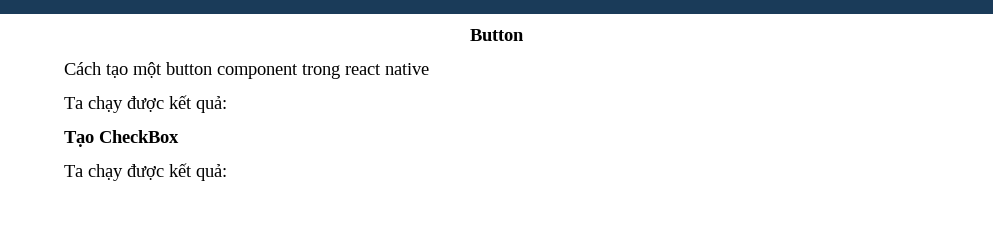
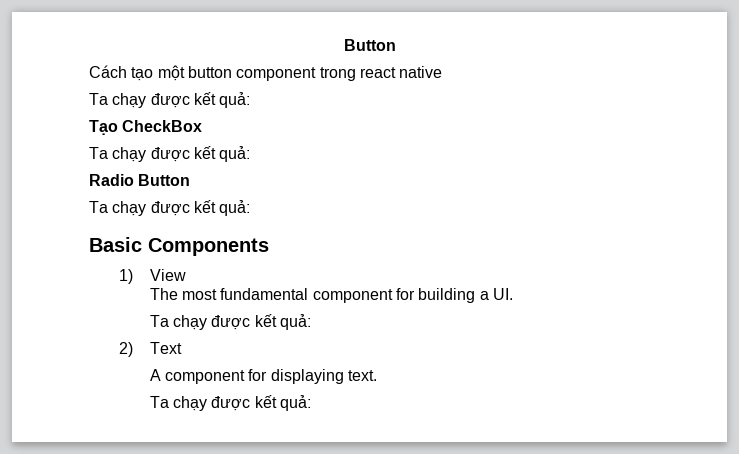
(227, 172) none -> [89,174,191,186] [89,200,251,216] [89,237,269,256] [119,269,186,284] [149,288,513,303] [149,314,311,330] [119,342,182,357] [149,369,377,384] [149,395,311,411] // Radio Button // Ta chạy được kết quả: // Basic Components // 1) View // The most fundamental component for building a UI. // Ta chạy được kết quả: // 2) Text // A component for displaying text. // Ta chạy được kết quả:

